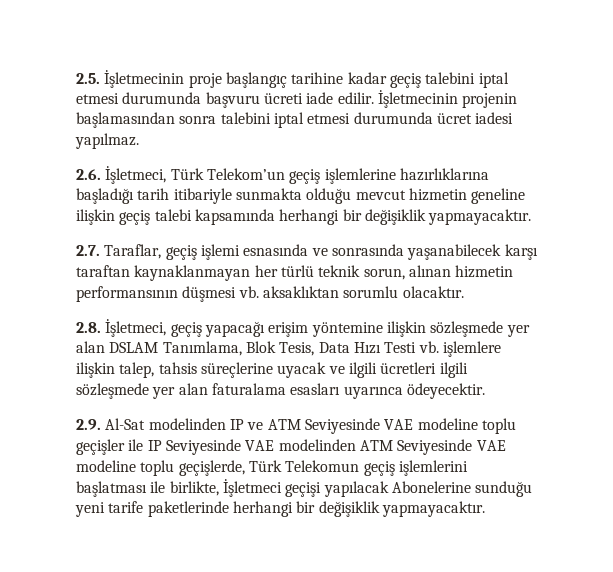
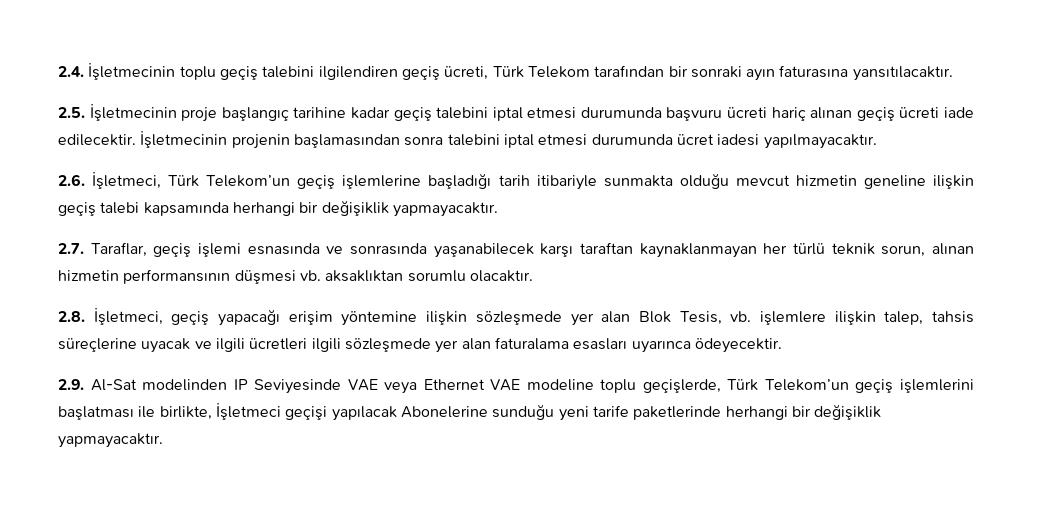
(76, 78) none -> [58,63,953,81] 2.4. İşletmecinin toplu geçiş talebini ilgilendiren geçiş ücreti, Türk Telekom tarafından bir sonraki ayın faturasına yansıtılacaktır. //
[306,92,374,104] iade edilir. -> [771,107,975,121] [58,134,136,146] hariç alınan geçiş ücreti iade edilecektir.
[75,133,139,149] yapılmaz. -> [763,134,877,149] yapılmayacaktır.
[399,168,489,181] hazırlıklarına -> (422, 182) none
[109,341,417,356] DSLAM Tanımlama, Blok Tesis, Data Hızı Testi -> [638,311,722,325] Blok Tesis,
[247,418,516,434] [76,439,473,455] ve ATM Seviyesinde VAE modeline toplu geçişler ile IP Seviyesinde VAE modelinden ATM Seviyesinde -> [254,379,485,394] Seviyesinde VAE veya Ethernet
[285,460,360,472] Telekomun -> [764,379,849,391] Telekom’un

